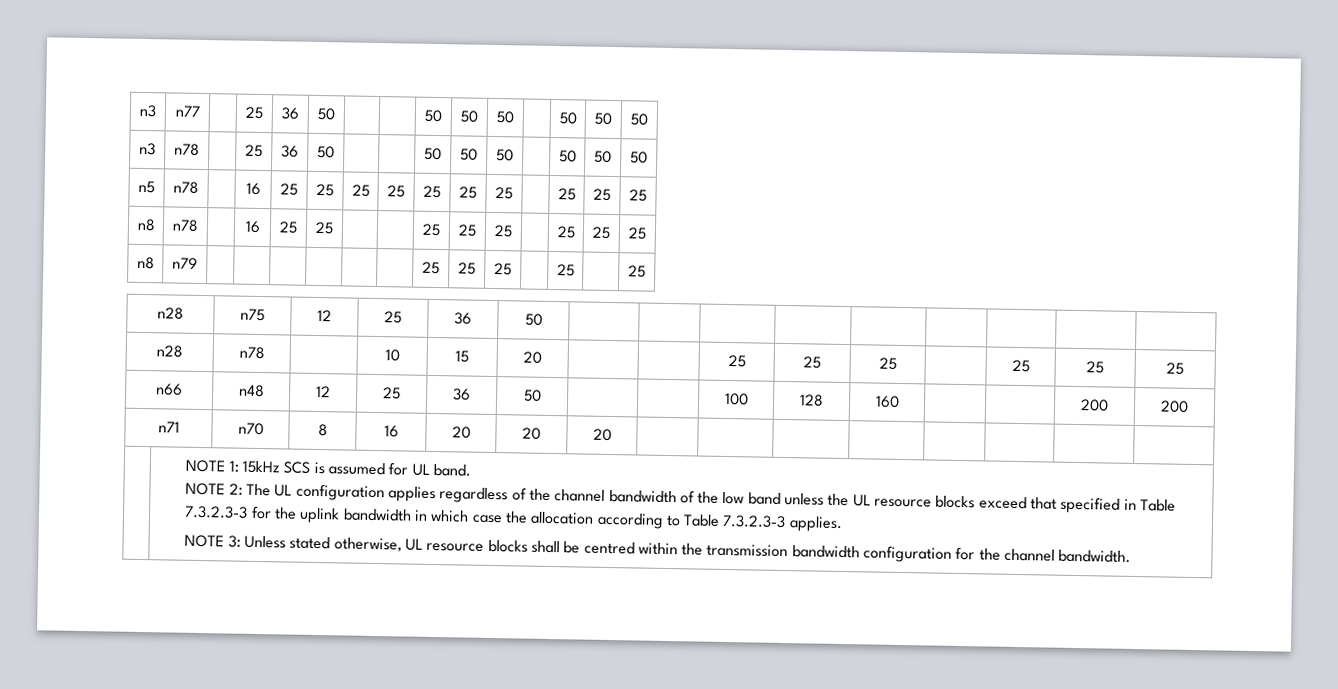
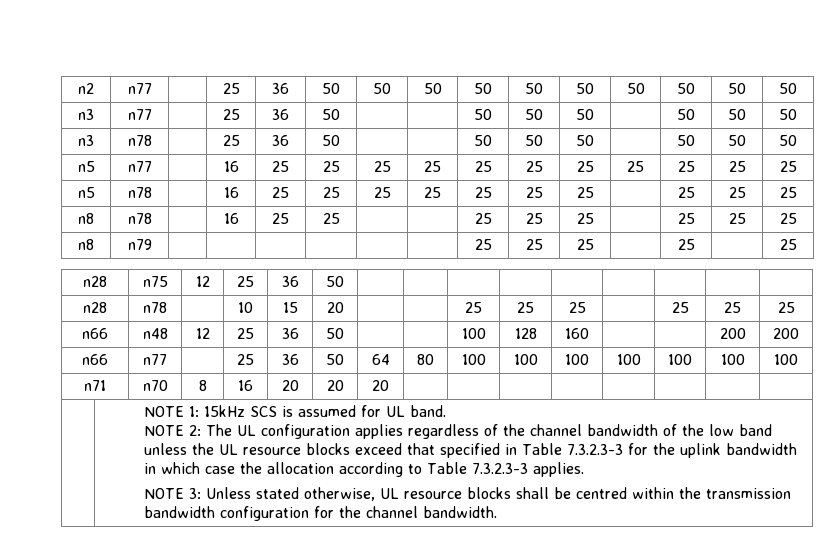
(139, 111) none -> [78,83,94,94] [127,83,152,94] [222,83,240,94] [272,83,289,94] [322,83,340,94] [373,83,391,94] [423,83,442,94] [474,83,492,94] [525,83,543,94] [576,83,594,94] [626,83,645,94] [677,83,695,94] [728,83,746,94] [779,83,797,94] n2 | n77 | | 25 | 36 | 50 | 50 | 50 | 50 | 50 | 50 | 50 | 50 | 50 | 50 //
(648, 157) none -> [77,161,95,172] [127,161,152,172] [223,161,239,172] [272,161,289,172] [322,161,340,172] [373,161,391,172] [424,161,441,172] [474,161,492,172] [525,161,543,172] [576,161,594,172] [627,161,644,172] [677,161,695,172] [728,161,746,172] [779,161,797,172] // n5 | n77 | | 16 | 25 | 25 | 25 | 25 | 25 | 25 | 25 | 25 | 25 | 25 | 25
(1189, 406) none -> [82,354,108,365] [143,354,167,365] [237,354,254,365] [281,354,299,365] [326,354,344,365] [371,354,390,365] [417,354,434,365] [461,354,486,365] [513,354,538,365] [565,354,589,365] [616,354,641,365] [668,354,692,365] [720,354,745,365] [774,354,798,365] // n66 | n77 | | 25 | 36 | 50 | 64 | 80 | 100 | 100 | 100 | 100 | 100 | 100 | 100

